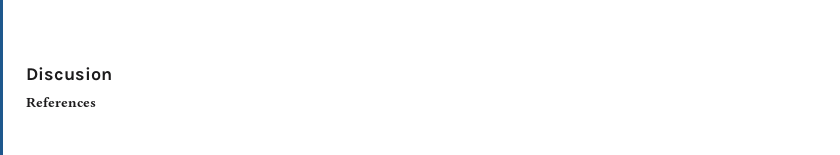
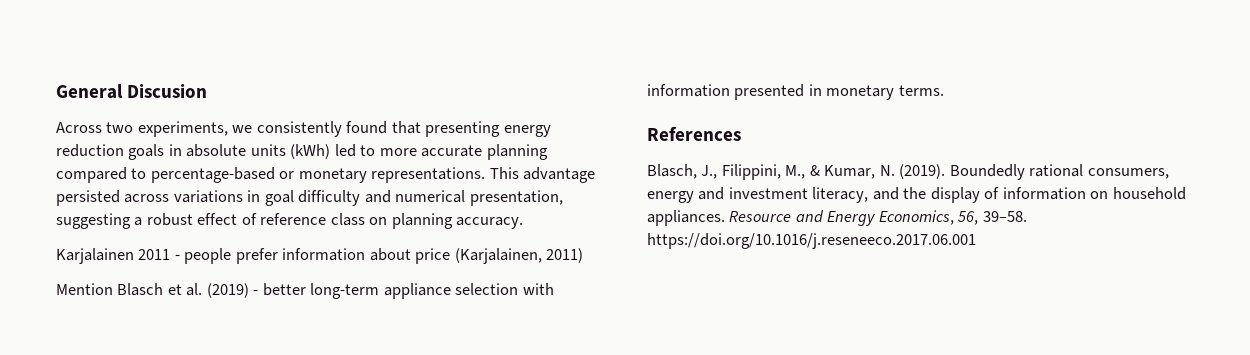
(26, 74) none -> [56,84,123,99] General
[26,97,96,108] References -> [56,121,551,137] [56,144,548,160] [56,167,596,183] [56,190,563,206] [56,213,524,229] [56,248,584,264] [56,283,554,299] [647,84,944,100] [647,126,741,141] [647,164,1169,180] [647,187,1186,203] [647,210,1027,226] [647,233,976,249] Across two experiments, we consistently found that presenting energy reduction goals in absolute units (kWh) led to more accurate planning compared to percentage-based or monetary representations. This advantage persisted across variations in goal difficulty and numerical presentation, suggesting a robust effect of reference class on planning accuracy. // Karjalainen 2011 - people prefer information about price (Karjalainen, 2011) // Mention Blasch et al. (2019) - better long-term appliance selection with information presented in monetary terms. // References // Blasch, J., Filippini, M., & Kumar, N. (2019). Boundedly rational consumers, energy and investment literacy, and the display of information on household appliances. Resource and Energy Economics, 56, 39–58. https://doi.org/10.1016/j.reseneeco.2017.06.001

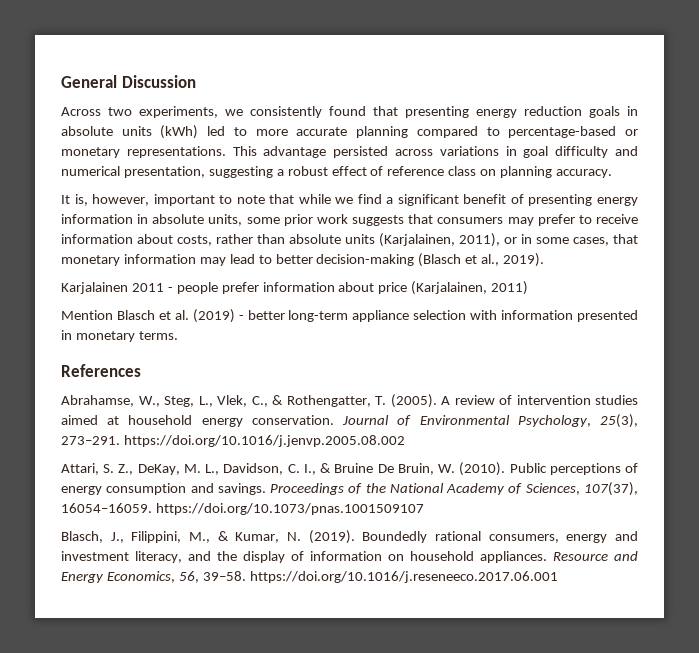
[127,84,208,98] Discusion -> [121,75,196,88] Discussion
(524, 223) none -> [61,194,638,206] [61,214,638,226] [61,233,638,247] [61,253,545,267] // It is, however, important to note that while we find a significant benefit of presenting energy information in absolute units, some prior work suggests that consumers may prefer to receive information about costs, rather than absolute units (Karjalainen, 2011), or in some cases, that monetary information may lead to better decision-making (Blasch et al., 2019).
(741, 133) none -> [61,394,638,408] [61,414,638,428] [61,435,405,447] [61,462,639,476] [61,482,638,496] [61,503,424,515] // Abrahamse, W., Steg, L., Vlek, C., & Rothengatter, T. (2005). A review of intervention studies aimed at household energy conservation. Journal of Environmental Psychology, 25(3), 273–291. https://doi.org/10.1016/j.jenvp.2005.08.002 // Attari, S. Z., DeKay, M. L., Davidson, C. I., & Bruine De Bruin, W. (2010). Public perceptions of energy consumption and savings. Proceedings of the National Academy of Sciences, 107(37), 16054–16059. https://doi.org/10.1073/pnas.1001509107

